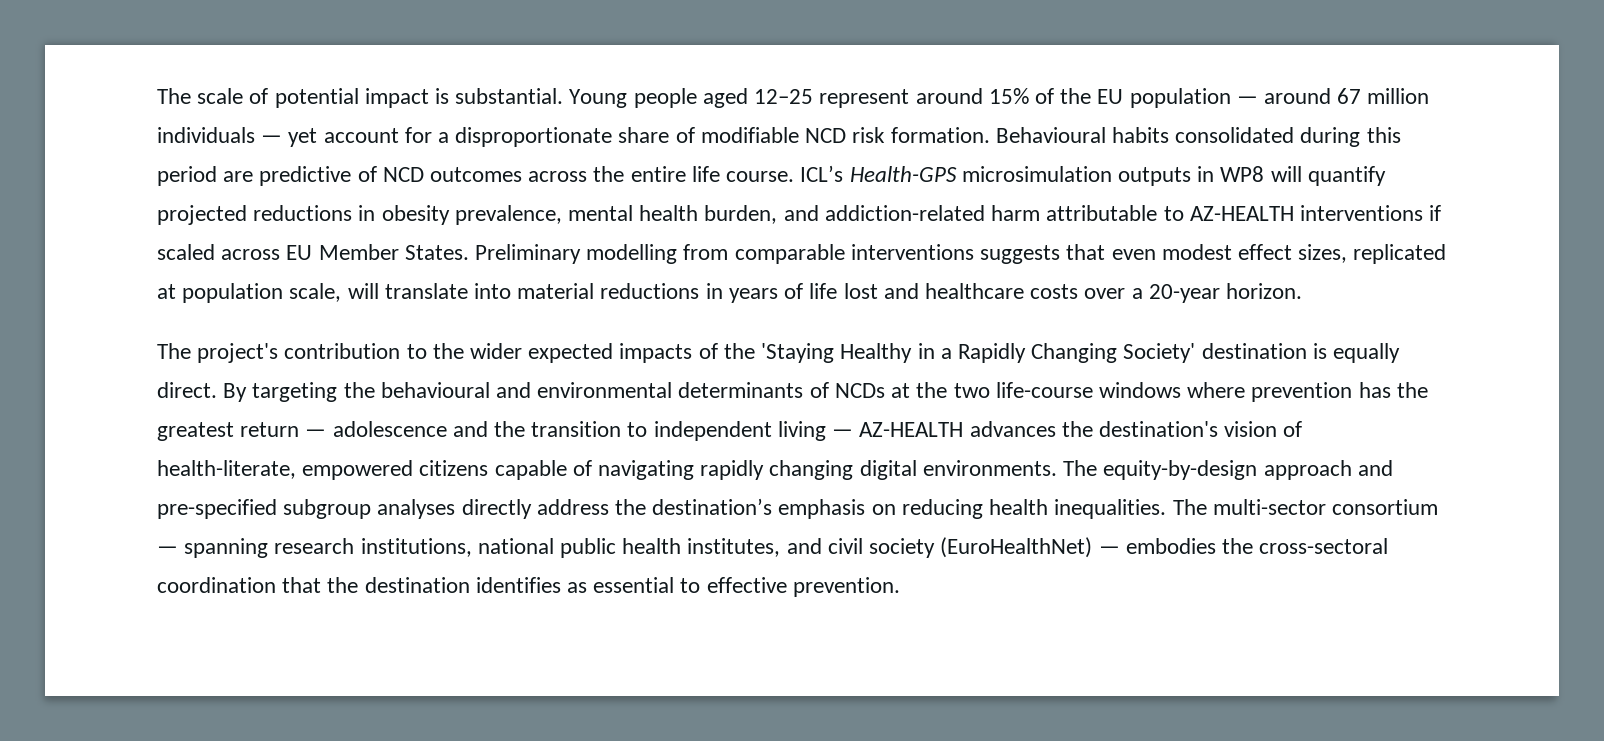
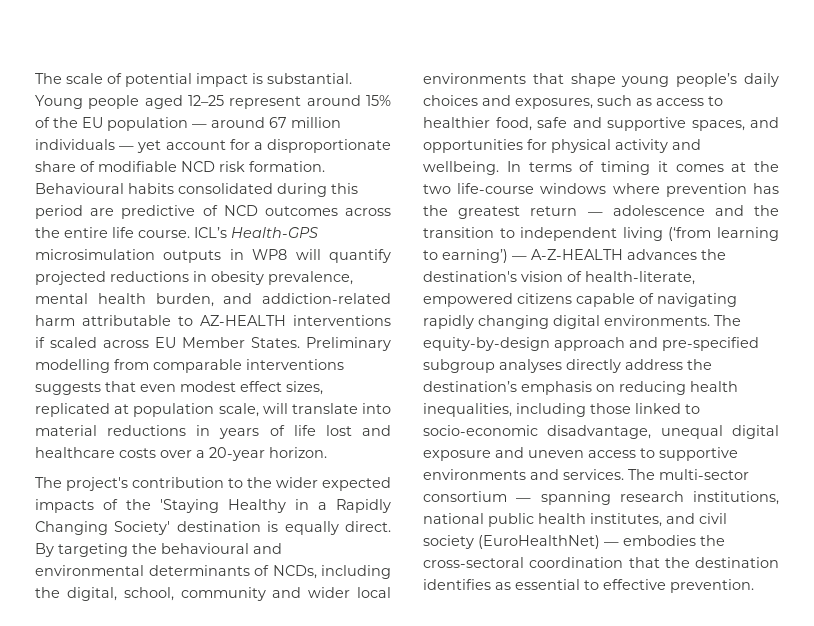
[834,383,885,398] NCDs -> [272,565,391,579] [35,587,391,601] [423,73,779,87] [423,95,723,109] [423,117,779,131] [423,139,701,153] [423,161,724,175] NCDs, including the digital, school, community and wider local environments that shape young people’s daily choices and exposures, such as access to healthier food, safe and supportive spaces, and opportunities for physical activity and wellbeing. In terms of timing it comes
[832,422,964,437] — AZ-HEALTH -> [668,227,779,241] [423,249,623,263] (‘from learning to earning’) — A-Z-HEALTH
[1054,499,1167,519] inequalities. -> [423,403,700,417] [423,425,779,439] [423,447,738,461] [423,469,624,480] inequalities, including those linked to socio-economic disadvantage, unequal digital exposure and uneven access to supportive environments and services.

